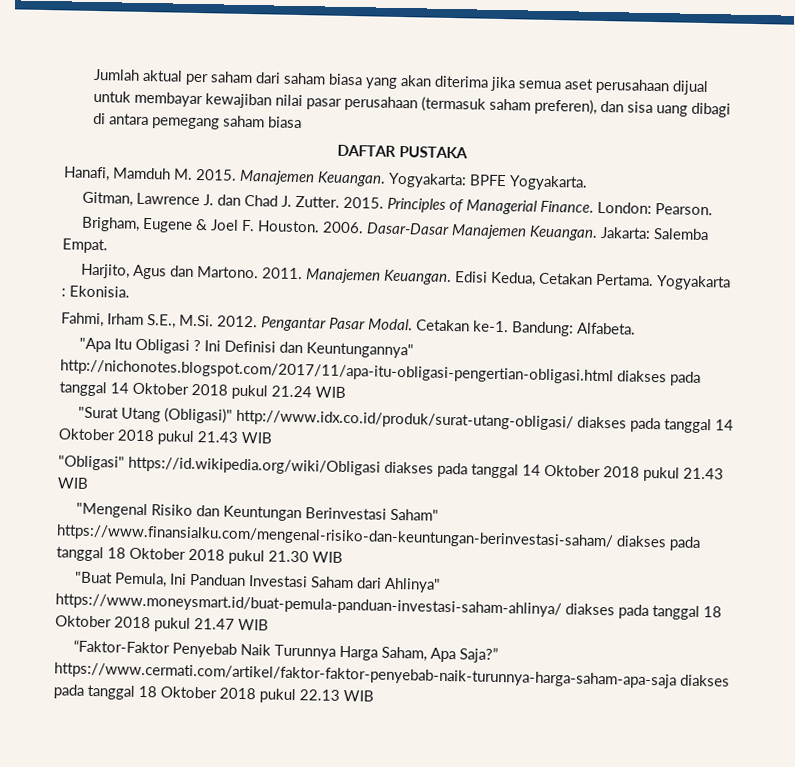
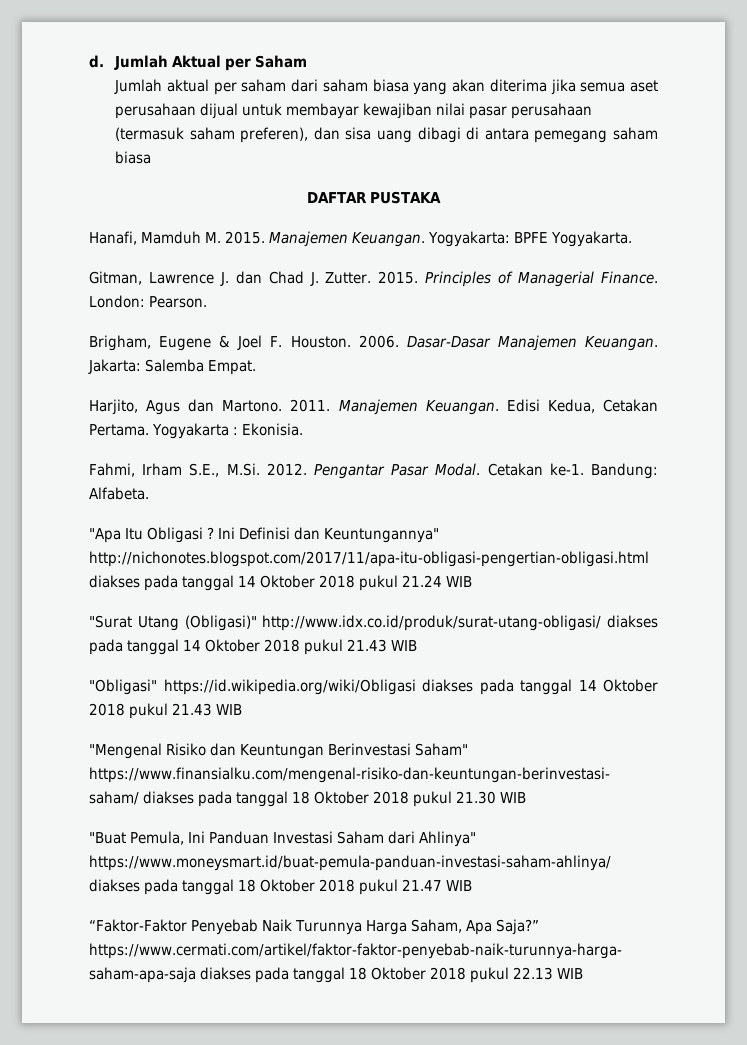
(92, 74) none -> [89,55,308,71] d. Jumlah Aktual per Saham //

